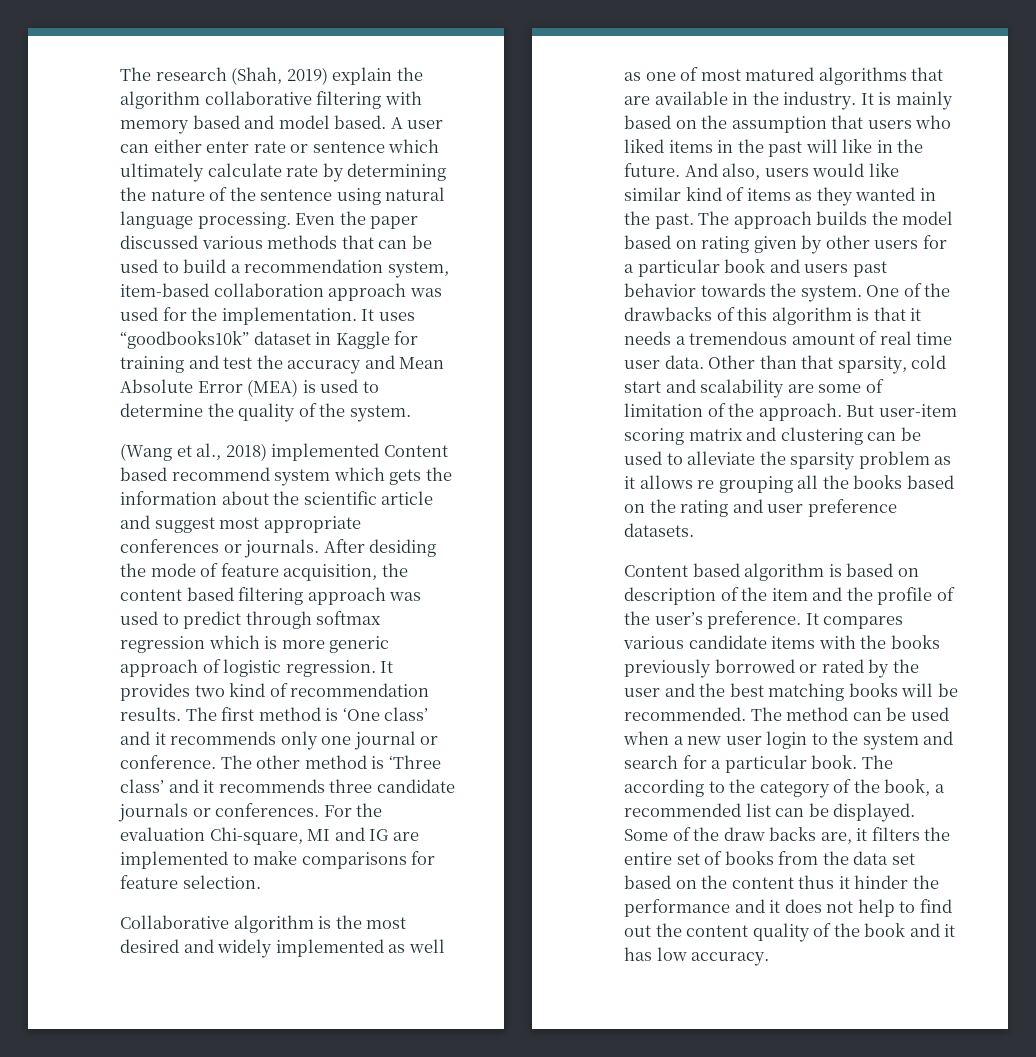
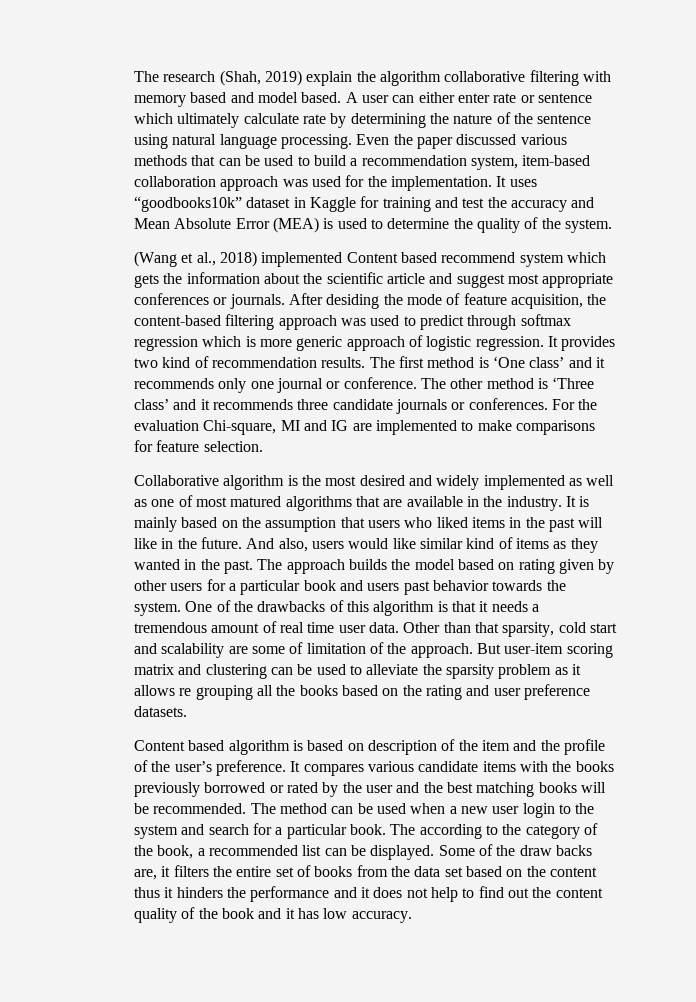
[120,587,234,601] content based -> [134,315,222,326] content-based
[854,875,909,889] hinder -> [176,887,223,898] hinders

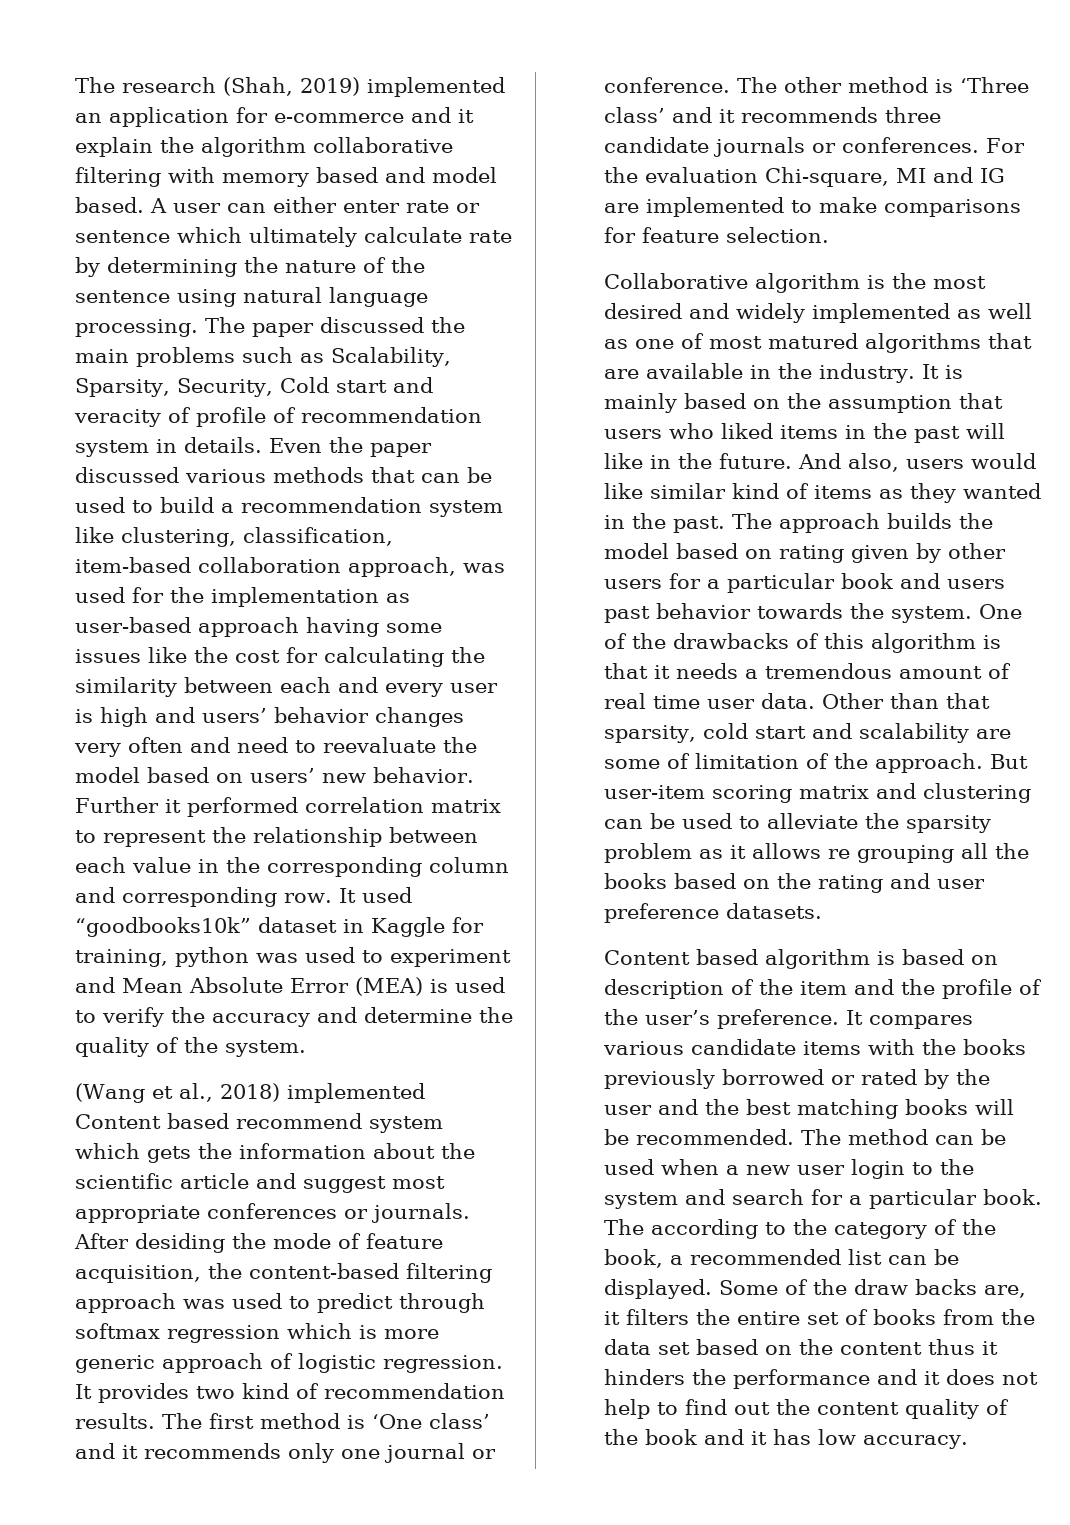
(302, 78) none -> [366,77,505,97] [74,107,474,127] implemented an application for e-commerce and it
(352, 141) none -> [204,317,465,337] [74,347,451,367] [74,377,433,397] [73,407,482,427] [74,437,262,457] The paper discussed the main problems such as Scalability, Sparsity, Security, Cold start and veracity of profile of recommendation system in details.
[470,156,518,170] system, -> [428,500,503,517] [74,527,393,547] system like clustering, classification,
[220,176,279,191] approach -> [347,557,456,577] approach,
[390,176,537,191] implementation. It uses -> [210,587,410,607] [74,617,442,637] [74,647,485,667] [74,677,498,697] [74,707,464,727] [73,737,477,757] [74,767,474,783] [74,797,501,817] [74,827,478,847] [74,857,509,877] [74,887,412,907] implementation as user-based approach having some issues like the cost for calculating the similarity between each and every user is high and users’ behavior changes very often and need to reevaluate the model based on users’ new behavior. Further it performed correlation matrix to represent the relationship between each value in the corresponding column and corresponding row. It used
[382,197,567,212] training and test the accuracy -> [74,947,511,967] training, python was used to experiment
(383, 224) none -> [101,1007,357,1027] verify the accuracy and

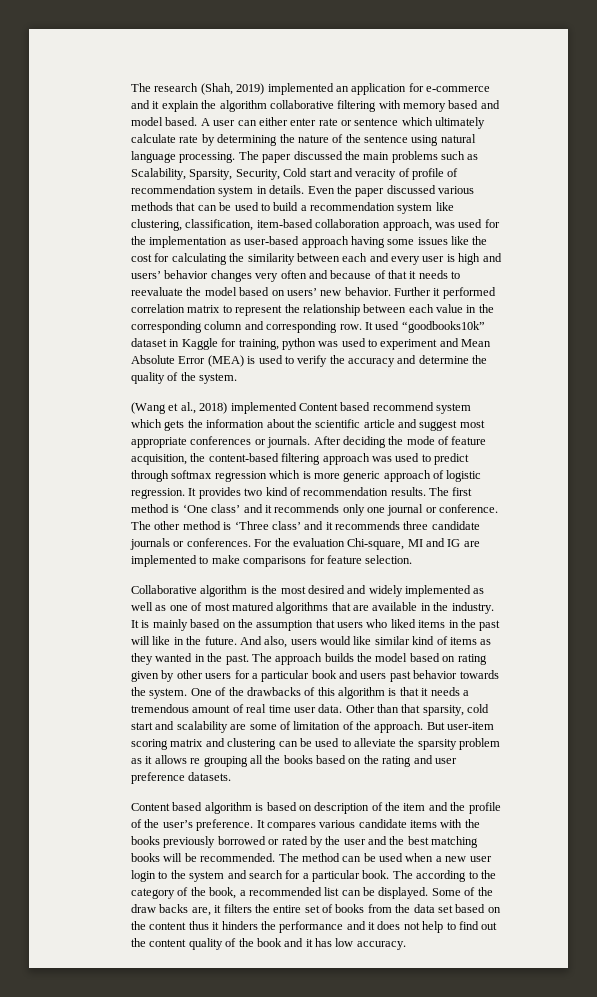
[236,737,288,753] need -> [330,270,448,279] because of that it needs
[134,1233,225,1253] desiding -> [342,436,386,448] deciding

